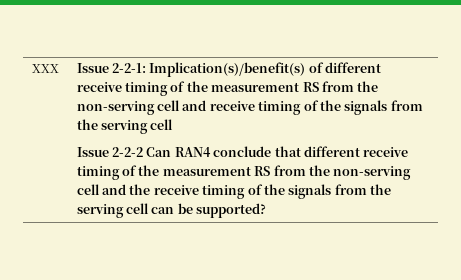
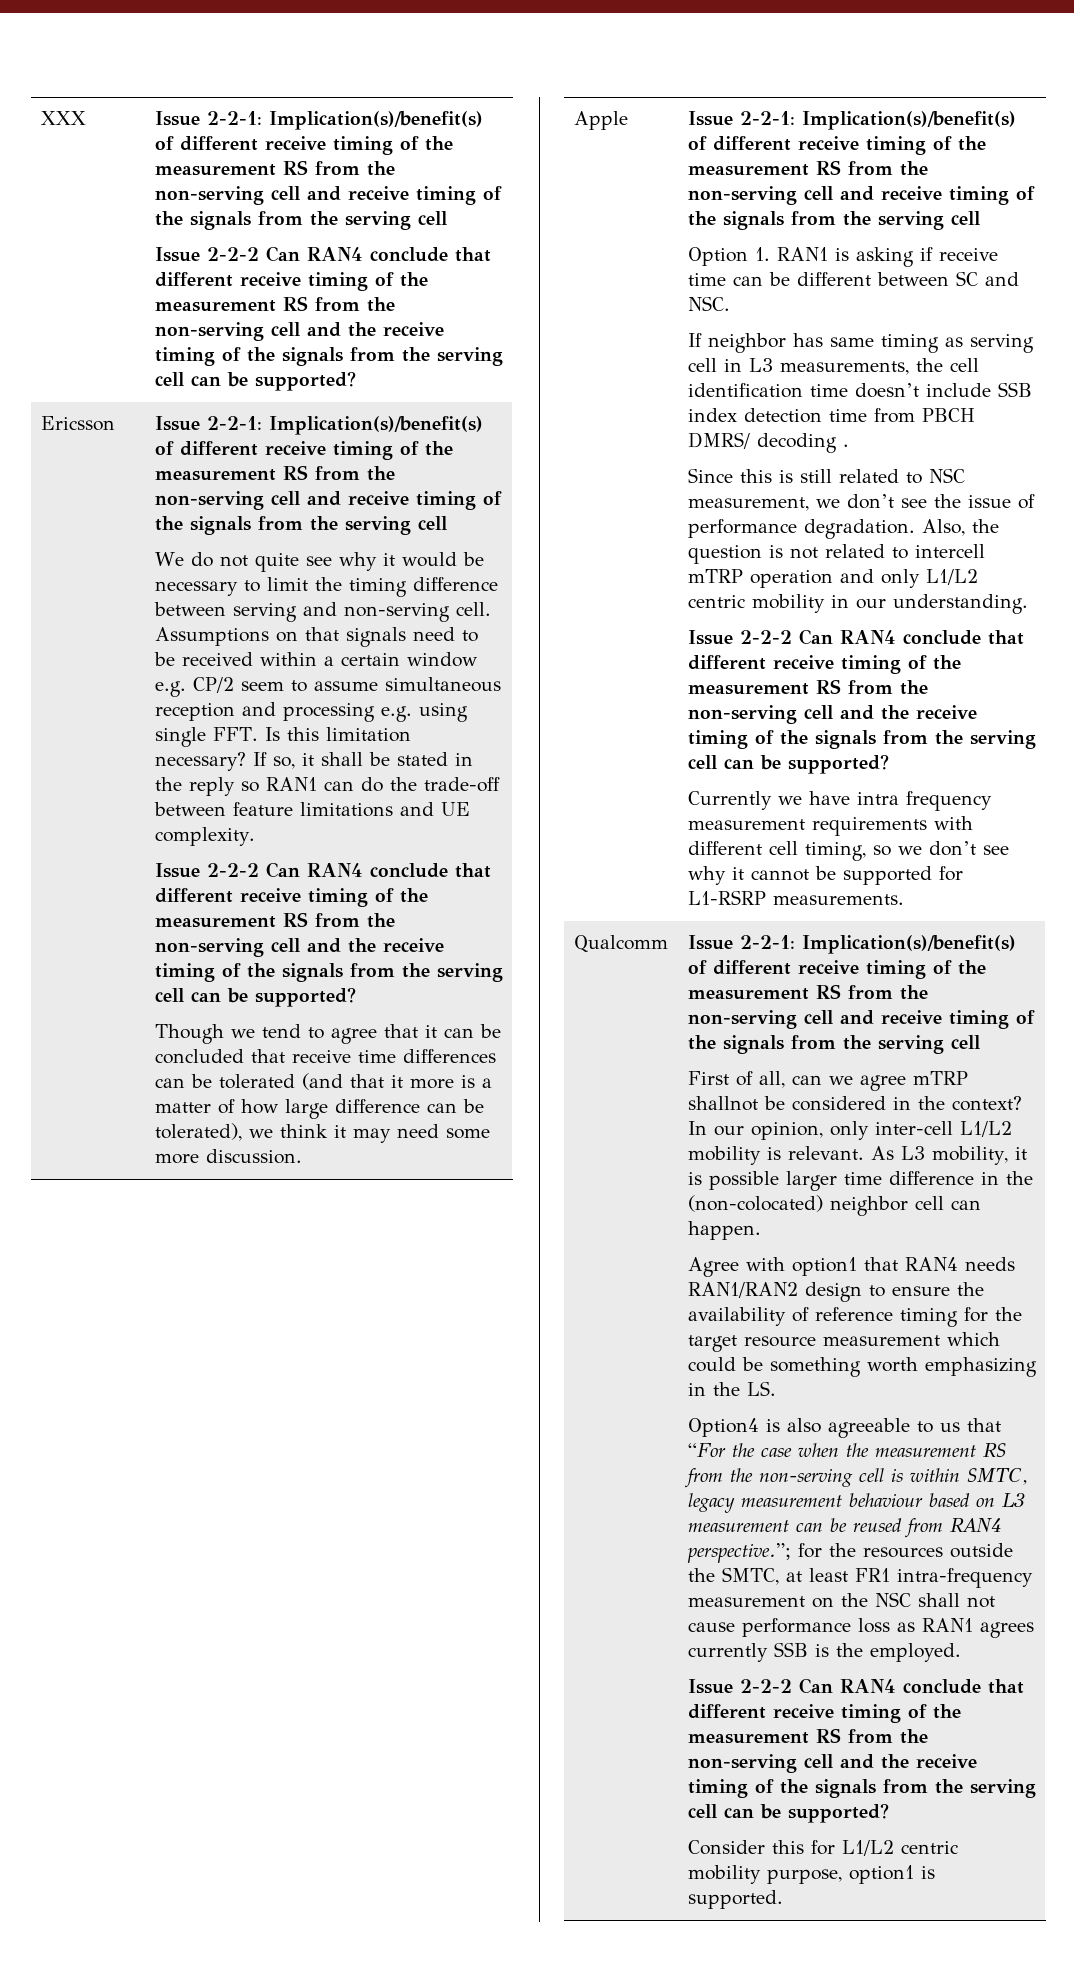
(267, 210) none -> [40,416,115,431] [154,416,483,435] [154,441,453,460] [154,465,395,481] [154,491,502,510] [154,516,447,535] [154,552,484,572] [154,577,498,597] [153,602,491,622] [154,627,478,647] [153,652,478,667] [154,677,501,697] [154,702,468,722] [154,727,411,747] [154,752,473,771] [154,777,500,796] [153,802,470,817] [154,827,255,846] [154,862,491,878] [154,888,428,907] [154,912,395,928] [154,938,444,957] [154,963,503,982] [154,987,356,1007] [154,1024,501,1044] [154,1049,496,1064] [154,1073,492,1090] [154,1099,484,1119] [154,1123,490,1143] [154,1149,302,1164] [573,111,628,130] [687,111,1016,130] [687,136,986,155] [687,160,928,176] [687,186,1035,205] [687,211,980,230] [687,247,998,267] [687,271,1019,286] [687,296,730,311] [687,333,1034,353] [687,358,979,375] [687,382,1032,398] [687,408,975,423] [687,432,849,453] [687,468,965,484] [687,494,1035,511] [687,519,999,539] [687,544,985,564] [687,569,978,588] [687,594,1028,614] [687,629,1024,645] [687,655,961,674] [687,679,928,695] [687,705,977,724] [687,730,1036,749] [687,754,889,774] [687,791,992,811] [687,816,973,836] [687,841,1009,861] [687,866,963,885] [687,890,904,905] [573,935,668,953] [687,935,1016,954] [687,960,986,979] [687,984,928,1000] [687,1010,1035,1029] [687,1035,980,1054] [687,1071,968,1091] [687,1096,1022,1111] [687,1121,1012,1140] [687,1146,1027,1165] [687,1171,1033,1191] [687,1195,981,1216] [687,1221,761,1240] [687,1257,1015,1277] [687,1282,984,1302] [687,1307,1022,1327] [687,1332,1000,1352] [687,1357,1037,1377] [687,1381,776,1396] [687,1418,1001,1438] [687,1443,1006,1458] [683,1468,1028,1488] [687,1493,1025,1513] [687,1518,1002,1538] [686,1543,1013,1563] [687,1567,1033,1588] [687,1592,995,1608] [687,1618,1034,1638] [687,1642,961,1662] [687,1678,1024,1694] [687,1704,961,1723] [687,1728,928,1744] [687,1754,977,1773] [687,1779,1036,1798] [687,1803,889,1823] [687,1840,958,1856] [687,1865,935,1884] [687,1890,783,1909] // Ericsson | Issue 2-2-1: Implication(s)/benefit(s) of different receive timing of the measurement RS from the non-serving cell and receive timing of the signals from the serving cell // We do not quite see why it would be necessary to limit the timing difference between serving and non-serving cell. Assumptions on that signals need to be received within a certain window e.g. CP/2 seem to assume simultaneous reception and processing e.g. using single FFT. Is this limitation necessary? If so, it shall be stated in the reply so RAN1 can do the trade-off between feature limitations and UE complexity. // Issue 2-2-2 Can RAN4 conclude that different receive timing of the measurement RS from the non-serving cell and the receive timing of the signals from the serving cell can be supported? // Though we tend to agree that it can be concluded that receive time differences can be tolerated (and that it more is a matter of how large difference can be tolerated), we think it may need some more discussion. // Apple | Issue 2-2-1: Implication(s)/benefit(s) of different receive timing of the measurement RS from the non-serving cell and receive timing of the signals from the serving cell // Option 1. RAN1 is asking if receive time can be different between SC and NSC. // If neighbor has same timing as serving cell in L3 measurements, the cell identification time doesn’t include SSB index detection time from PBCH DMRS/ decoding . // Since this is still related to NSC measurement, we don’t see the issue of performance degradation. Also, the question is not related to intercell mTRP operation and only L1/L2 centric mobility in our understanding. // Issue 2-2-2 Can RAN4 conclude that different receive timing of the measurement RS from the non-serving cell and the receive timing of the signals from the serving cell can be supported? // Currently we have intra frequency measurement requirements with different cell timing, so we don’t see why it cannot be supported for L1-RSRP measurements. // Qualcomm | Issue 2-2-1: Implication(s)/benefit(s) of different receive timing of the measurement RS from the non-serving cell and receive timing of the signals from the serving cell // First of all, can we agree mTRP shallnot be considered in the context? In our opinion, only inter-cell L1/L2 mobility is relevant. As L3 mobility, it is possible larger time difference in the (non-colocated) neighbor cell can happen. // Agree with option1 that RAN4 needs RAN1/RAN2 design to ensure the availability of reference timing for the target resource measurement which could be something worth emphasizing in the LS. // Option4 is also agreeable to us that “For the case when the measurement RS from the non-serving cell is within SMTC, legacy measurement behaviour based on L3 measurement can be reused from RAN4 perspective.”; for the resources outside the SMTC, at least FR1 intra-frequency measurement on the NSC shall not cause performance loss as RAN1 agrees currently SSB is the employed. // Issue 2-2-2 Can RAN4 conclude that different receive timing of the measurement RS from the non-serving cell and the receive timing of the signals from the serving cell can be supported? // Consider this for L1/L2 centric mobility purpose, option1 is supported.

